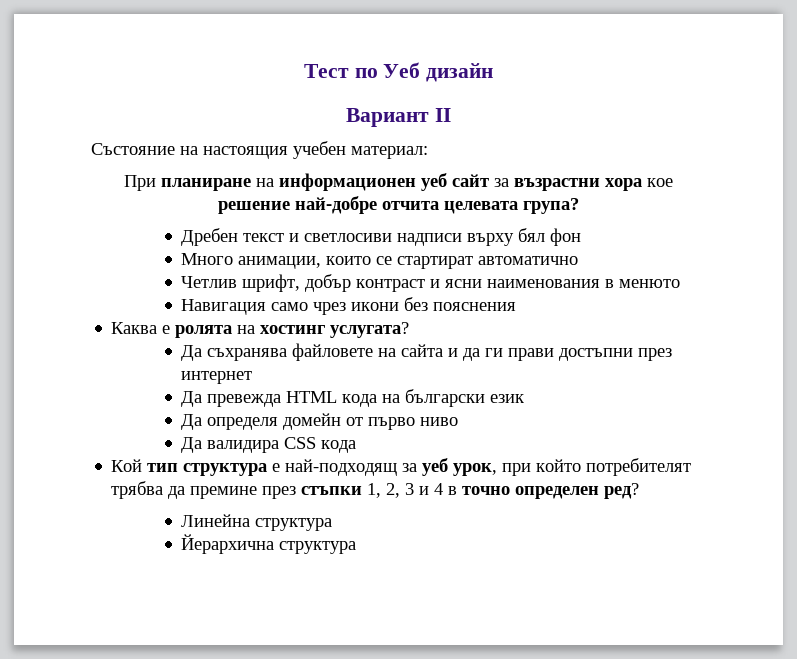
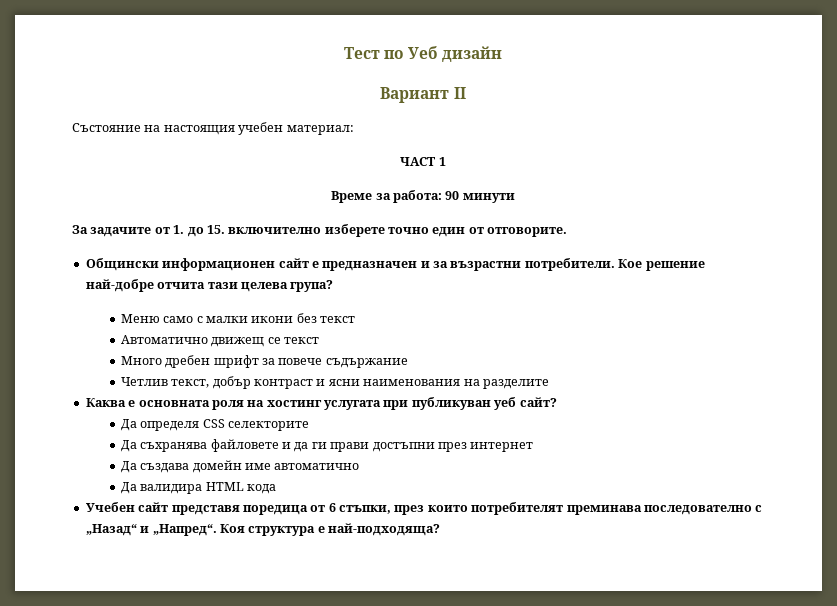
[124,173,673,191] При планиране на информационен уеб сайт за възрастни хора кое -> [400,157,446,166] [331,190,515,203] [72,224,568,237] [85,258,643,271] ЧАСТ 1 // Време за работа: 90 минути // За задачите от 1. до 15. включително изберете точно един от отговорите. // Общински информационен сайт е предназначен и за възрастни потребители. Кое
[444,201,518,214] целевата -> [207,282,288,292] тази целева
[181,228,582,246] [181,253,579,269] Дребен текст и светлосиви надписи върху бял фон // Много анимации, които се стартират автоматично -> [120,313,356,323] [120,335,320,347] [120,355,408,368] Меню само с малки икони без текст // Автоматично движещ се текст // Много дребен шрифт за повече съдържание
[242,274,301,292] шрифт, -> [171,379,210,388] текст,
[605,279,681,288] [181,297,517,315] [111,322,410,338] в менюто // Навигация само чрез икони без пояснения // Каква е ролята на хостинг услугата? -> [463,379,549,389] [85,397,557,410] [120,419,310,431] на разделите // Каква е основната роля на хостинг услугата при публикуван уеб сайт? // Да определя CSS селекторите
[378,344,444,357] на сайта -> (279, 445) none
[207,389,525,407] [181,413,459,430] превежда HTML кода на български език // Да определя домейн от първо ниво -> [140,460,360,473] създава домейн име автоматично
[284,437,317,449] CSS -> [205,482,244,491] HTML
[111,458,692,476] [111,481,640,499] [181,514,333,531] [181,534,357,554] Кой тип структура е най-подходящ за уеб урок, при който потребителят трябва да премине през стъпки 1, 2, 3 и 4 в точно определен ред? // Линейна структура // Йерархична структура -> [85,502,763,515] [85,523,440,536] Учебен сайт представя поредица от 6 стъпки, през които потребителят преминава последователно с „Назад“ и „Напред“. Коя структура е най-подходяща?

